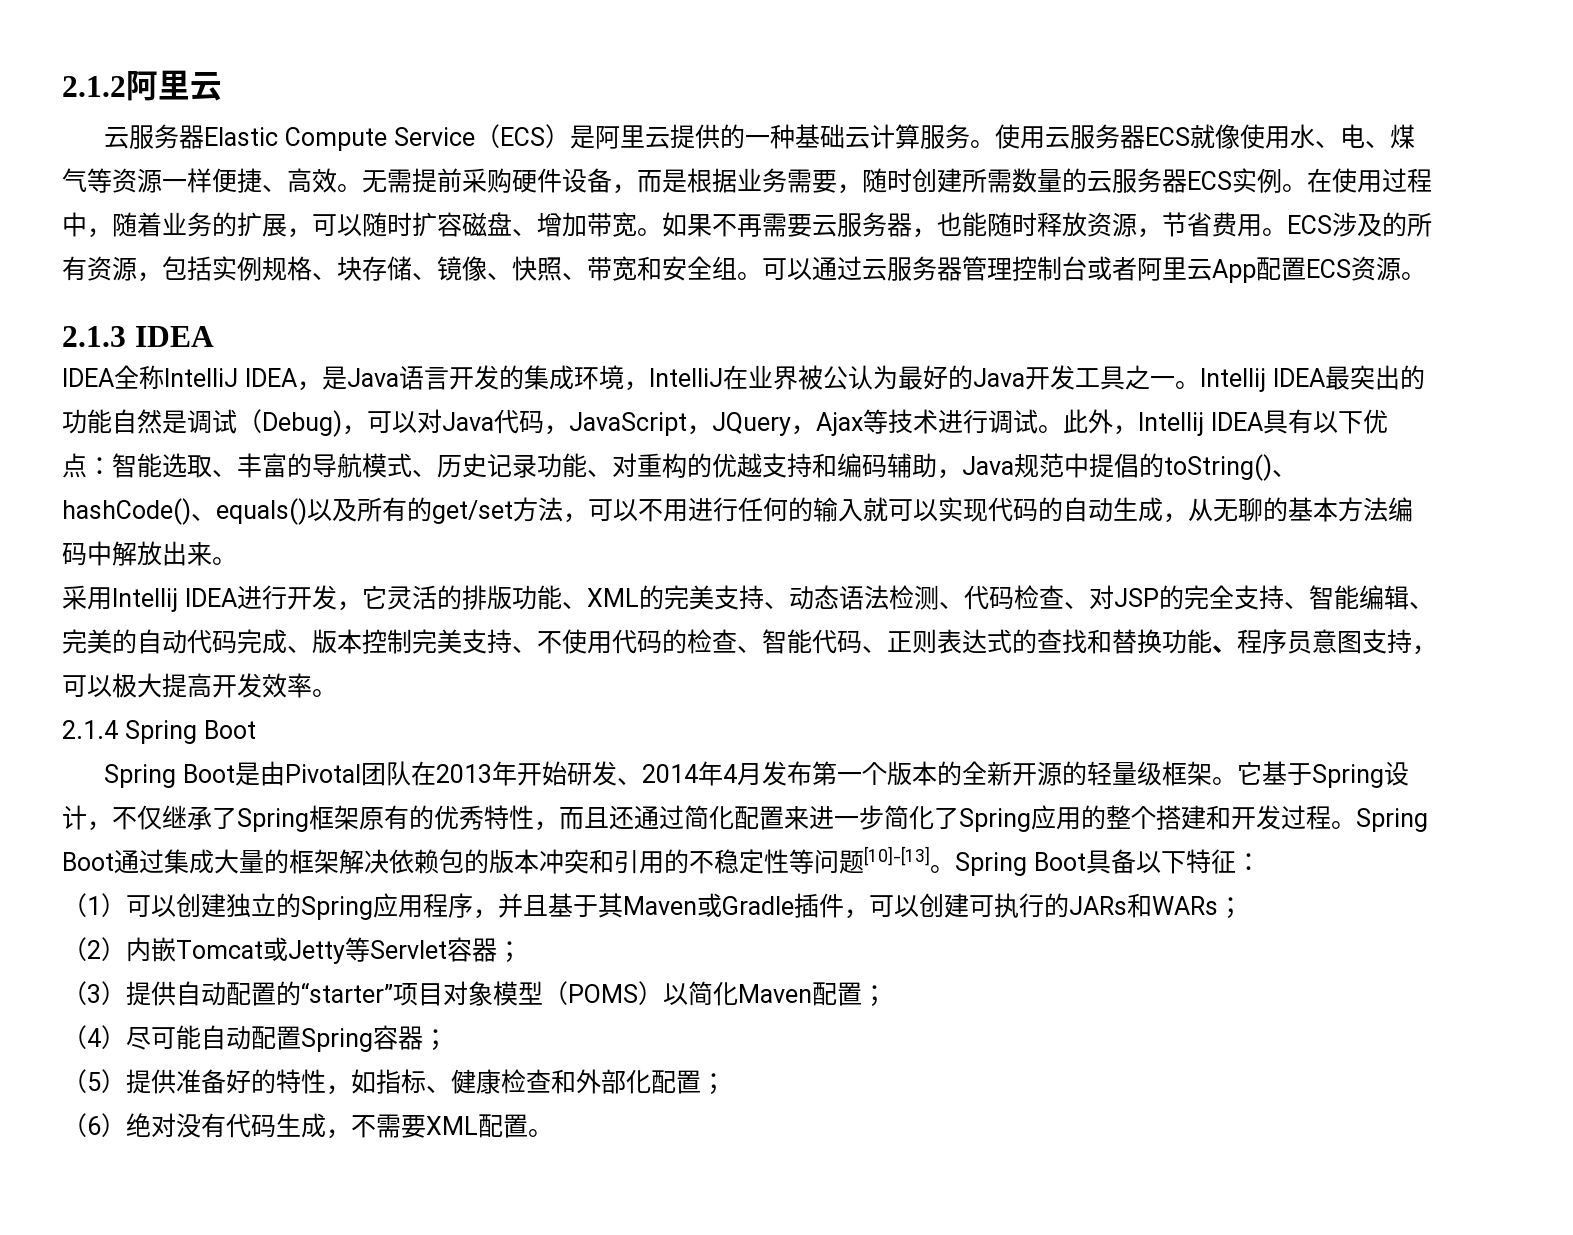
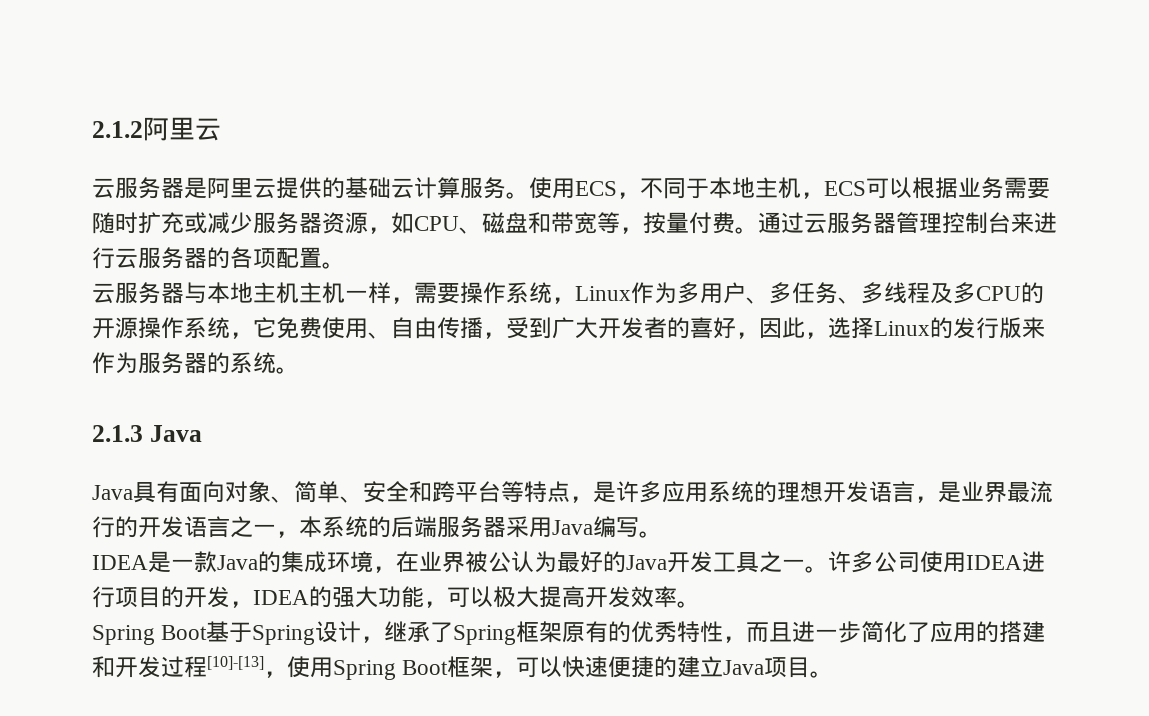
[203,124,570,151] Elastic Compute Service（ECS） -> (184, 188) none
[744,124,795,149] 一种 -> (345, 188) none
[1044,124,1415,149] [62,168,1432,194] [62,212,1432,238] [62,256,812,282] 云服务器ECS就像使用水、电、煤气等资源一样便捷、高效。无需提前采购硬件设备，而是根据业务需要，随时创建所需数量的云服务器ECS实例。在使用过程中，随着业务的扩展，可以随时扩容磁盘、增加带宽。如果不再需要云服务器，也能随时释放资源，节省费用。ECS涉及的所有资源，包括实例规格、块存储、镜像、快照、带宽和安全组。可以 -> [575,177,1050,199] [92,212,758,234] ECS，不同于本地主机，ECS可以根据业务需要随时扩充或减少服务器资源，如CPU、磁盘和带宽等，按量付费。
[1087,256,1426,283] [62,326,214,347] [62,365,499,391] 或者阿里云App配置ECS资源。 // 2.1.3 IDEA // IDEA全称IntelliJ IDEA，是Java语言开发 -> [1011,212,1057,234] [92,247,345,269] [92,282,1044,304] [92,317,1045,339] [92,352,299,374] [92,425,202,442] [92,480,1053,503] [92,516,662,538] [92,551,258,573] 来进行云服务器的各项配置。 // 云服务器与本地主机主机一样，需要操作系统，Linux作为多用户、多任务、多线程及多CPU的开源操作系统，它免费使用、自由传播，受到广大开发者的喜好，因此，选择Linux的发行版来作为服务器的系统。 // 2.1.3 Java // Java具有面向对象、简单、安全和跨平台等特点，是许多应用系统的理想开发语言，是业界最流行的开发语言之一，本系统的后端服务器采用Java编写。 // IDEA是一款Java
[649,368,723,387] IntelliJ -> (396, 569) none
[1200,365,1425,392] [62,409,1388,437] [62,453,1297,481] [62,497,1413,525] [62,541,237,566] [62,585,1434,612] [62,629,1412,654] Intellij IDEA最突出的功能自然是调试（Debug)，可以对Java代码，JavaScript，JQuery，Ajax等技术进行调试。此外，Intellij IDEA具有以下优点：智能选取、丰富的导航模式、历史记录功能、对重构的优越支持和编码辅助，Java规范中提倡的toString()、hashCode()、equals()以及所有的get/set方法，可以不用进行任何的输入就可以实现代码的自动生成，从无聊的基本方法编码中解放出来。 // 采用Intellij IDEA进行开发，它灵活的排版功能、XML的完美支持、动态语法检测、代码检查、对JSP的完全支持、智能编辑、完美的自动代码完成、版本控制完美支持、不使用代码的检查、智能代码、正则表达式的查找和替换功能、程序员意图支持 -> [828,551,1045,573] [92,586,424,608] 许多公司使用IDEA进行项目的开发，IDEA的强大功能
[62,720,256,744] [103,761,1262,788] 2.1.4 Spring Boot // Spring Boot是由Pivotal团队在2013年开始研发、2014年4月发布第一个版本的全新开源的轻量级框架。它 -> [92,625,208,645] Spring Boot
[112,805,162,830] 不仅 -> (385, 639) none
[609,805,1428,832] [62,846,1261,876] [62,893,1243,920] [62,937,522,964] [62,981,887,1007] [62,1025,448,1052] [62,1069,726,1095] [62,1113,528,1139] 还通过简化配置来进一步简化了Spring应用的整个搭建和开发过程。Spring Boot通过集成大量的框架解决依赖包的版本冲突和引用的不稳定性等问题[10]-[13]。Spring Boot具备以下特征： // （1）可以创建独立的Spring应用程序，并且基于其Maven或Gradle插件，可以创建可执行的JARs和WARs； // （2）内嵌Tomcat或Jetty等Servlet容器； // （3）提供自动配置的“starter”项目对象模型（POMS）以简化Maven配置； // （4）尽可能自动配置Spring容器； // （5）提供准备好的特性，如指标、健康检查和外部化配置； // （6）绝对没有代码生成，不需要XML配置 -> [792,621,1046,643] [92,656,264,678] [264,656,811,680] 进一步简化了应用的搭建和开发过程[10]-[13]，使用Spring Boot框架，可以快速便捷的建立Java项目

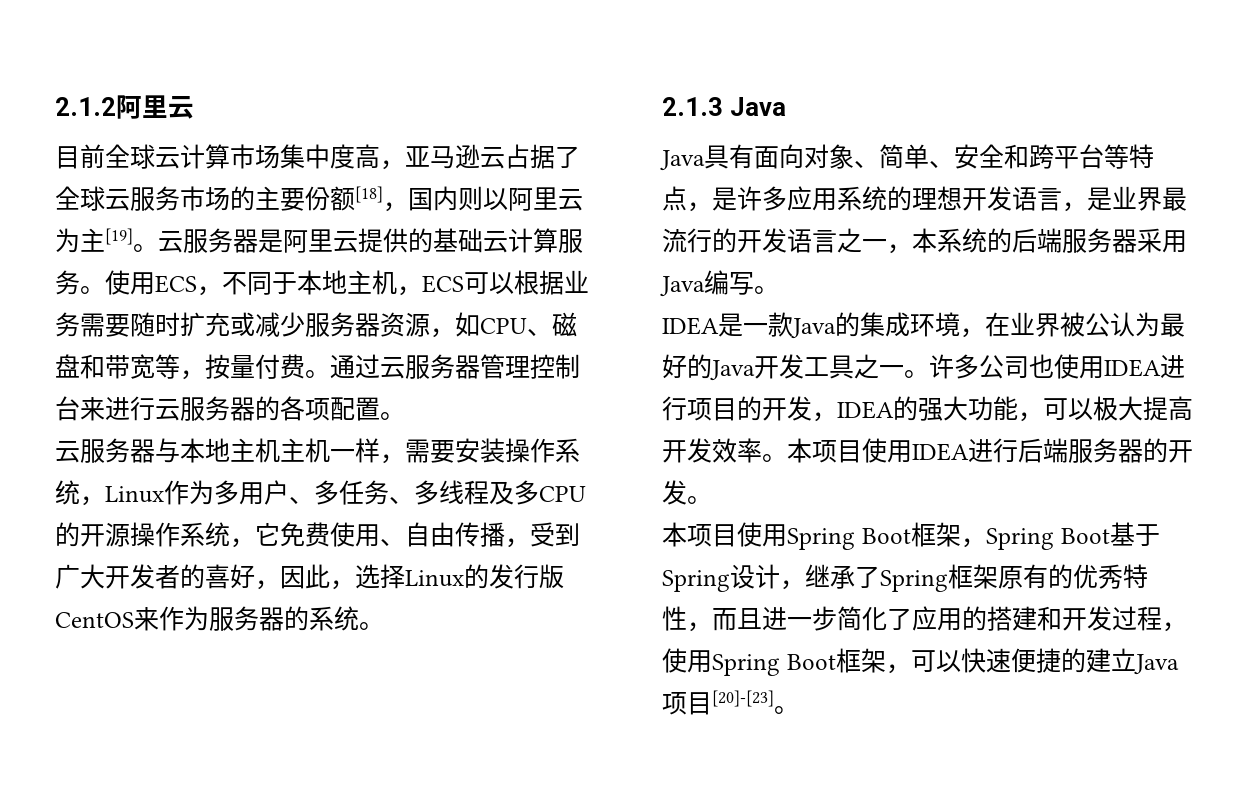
(221, 129) none -> [55,144,580,170] [55,186,583,212] [55,228,158,253] 目前全球云计算市场集中度高，亚马逊云占据了全球云服务市场的主要份额[18]，国内则以阿里云为主[19]。
(460, 293) none -> [455,438,505,463] 安装
(1022, 328) none -> [55,612,134,628] CentOS
(920, 562) none -> [1029,354,1054,378] 也
(700, 604) // -> [787,438,1193,463] [662,480,712,505] [662,522,986,550] 本项目使用IDEA进行后端服务器的开发。 // 本项目使用Spring Boot框架，
[207,656,264,670] [10]-[13] -> (1162, 618) none
(811, 667) none -> [712,690,774,707] [20]-[23]

